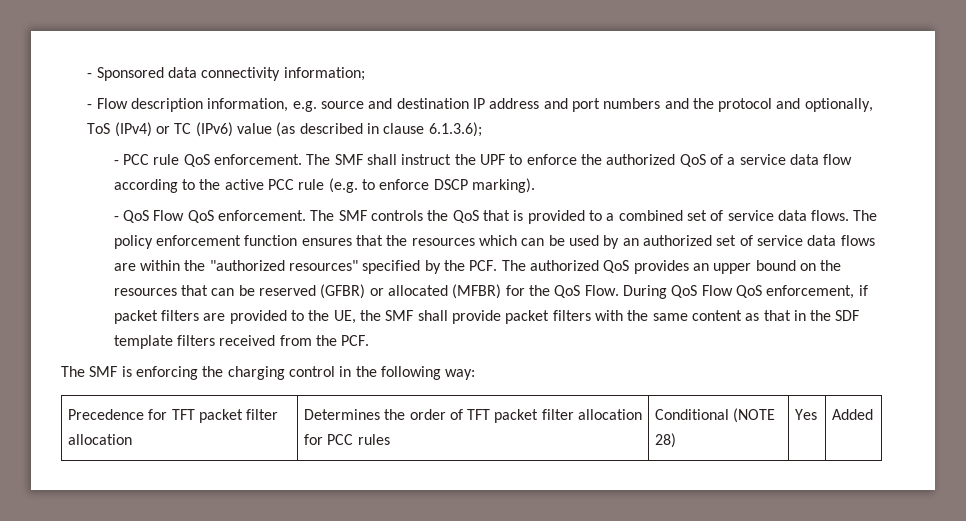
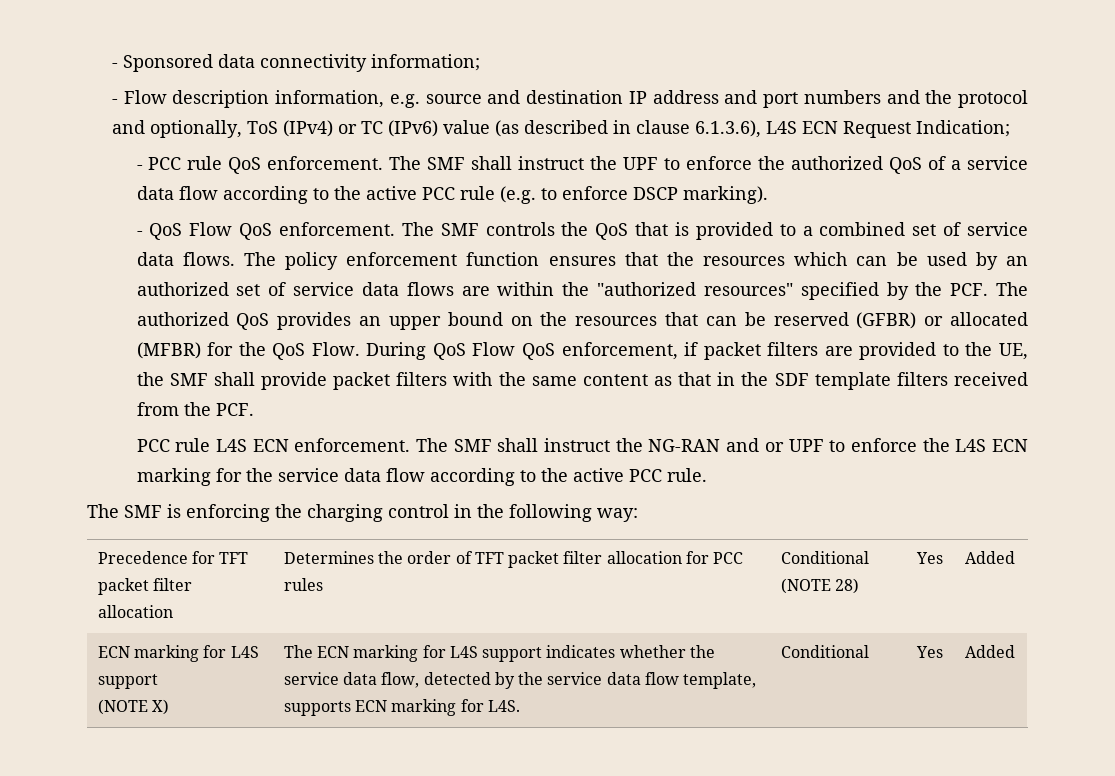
[428,122,482,137] 6.1.3.6); -> [694,120,1010,138] 6.1.3.6), L4S ECN Request Indication;
(370, 340) none -> [136,438,1028,452] [136,468,707,486] // PCC rule L4S ECN enforcement. The SMF shall instruct the NG-RAN and or UPF to enforce the L4S ECN marking for the service data flow according to the active PCC rule.
(873, 414) none -> [97,645,259,662] [97,674,158,689] [97,699,169,715] [283,645,716,662] [283,672,757,689] [283,699,520,716] [780,645,869,658] [915,646,943,658] [964,645,1015,658] // ECN marking for L4S support // (NOTE X) | The ECN marking for L4S support indicates whether the service data flow, detected by the service data flow template, supports ECN marking for L4S. | Conditional | Yes | Added

